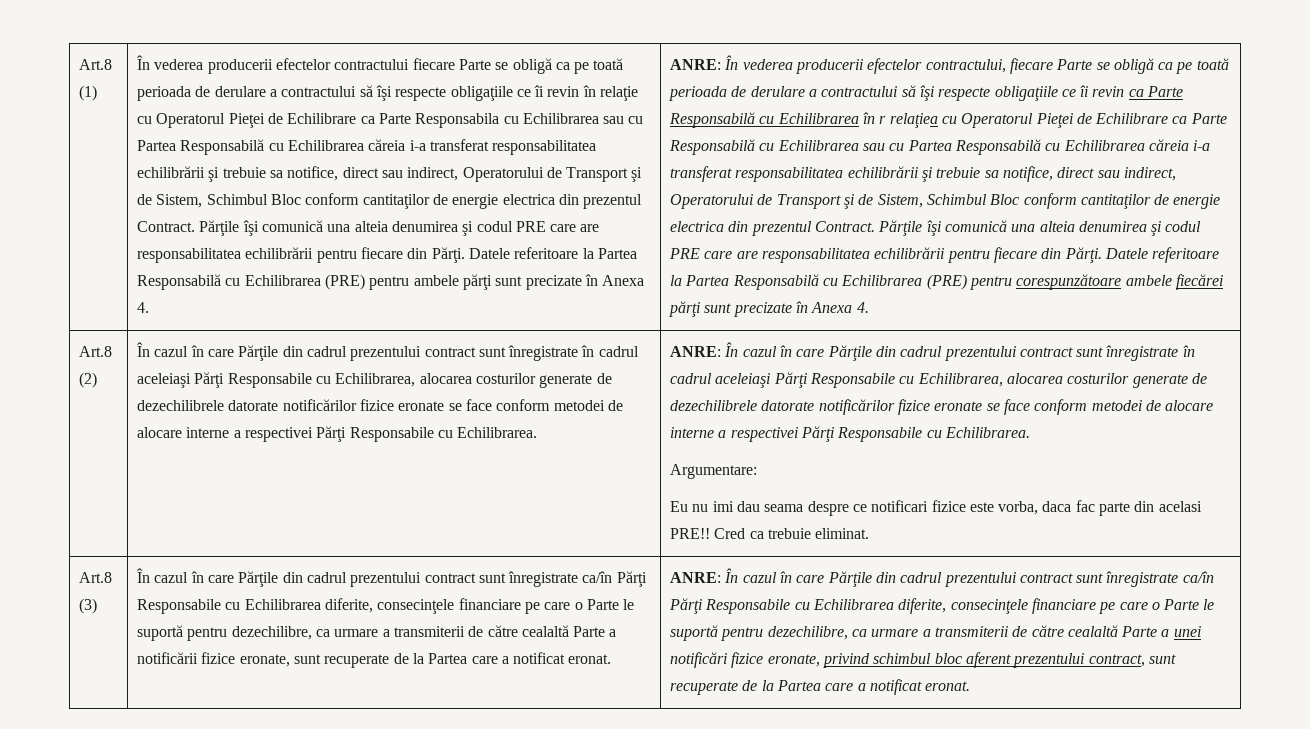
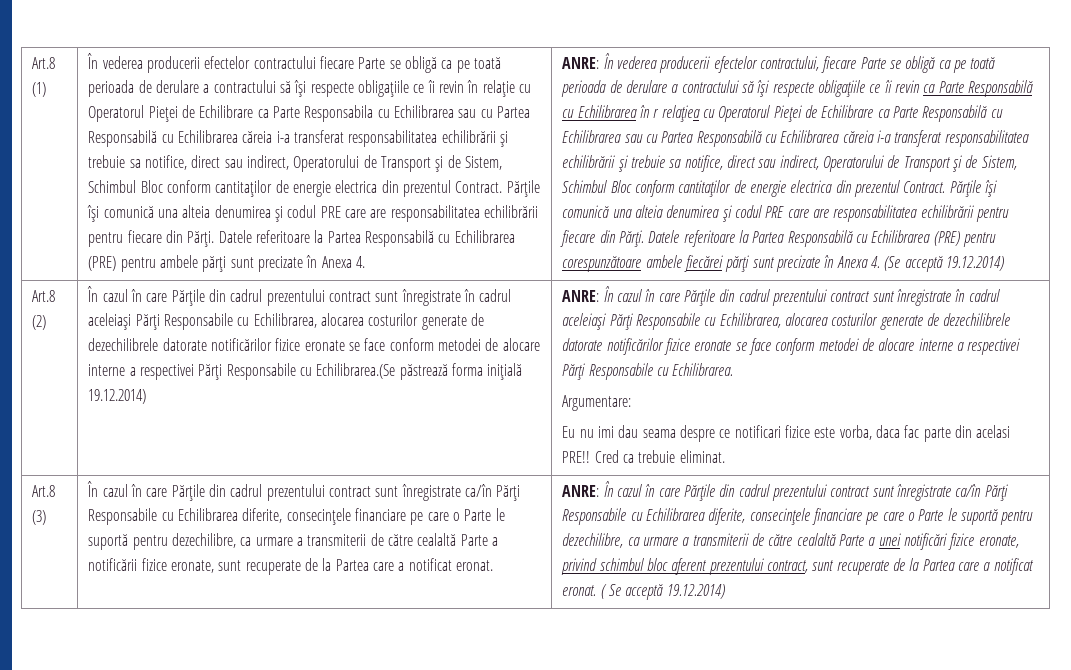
(869, 307) none -> [884,256,1004,272] (Se acceptă 19.12.2014)
[457,427,538,438] Echilibrarea. -> [316,363,523,380] [88,389,147,404] Echilibrarea.(Se păstrează forma iniţială 19.12.2014)
(971, 686) none -> [600,584,725,600] ( Se acceptă 19.12.2014)

